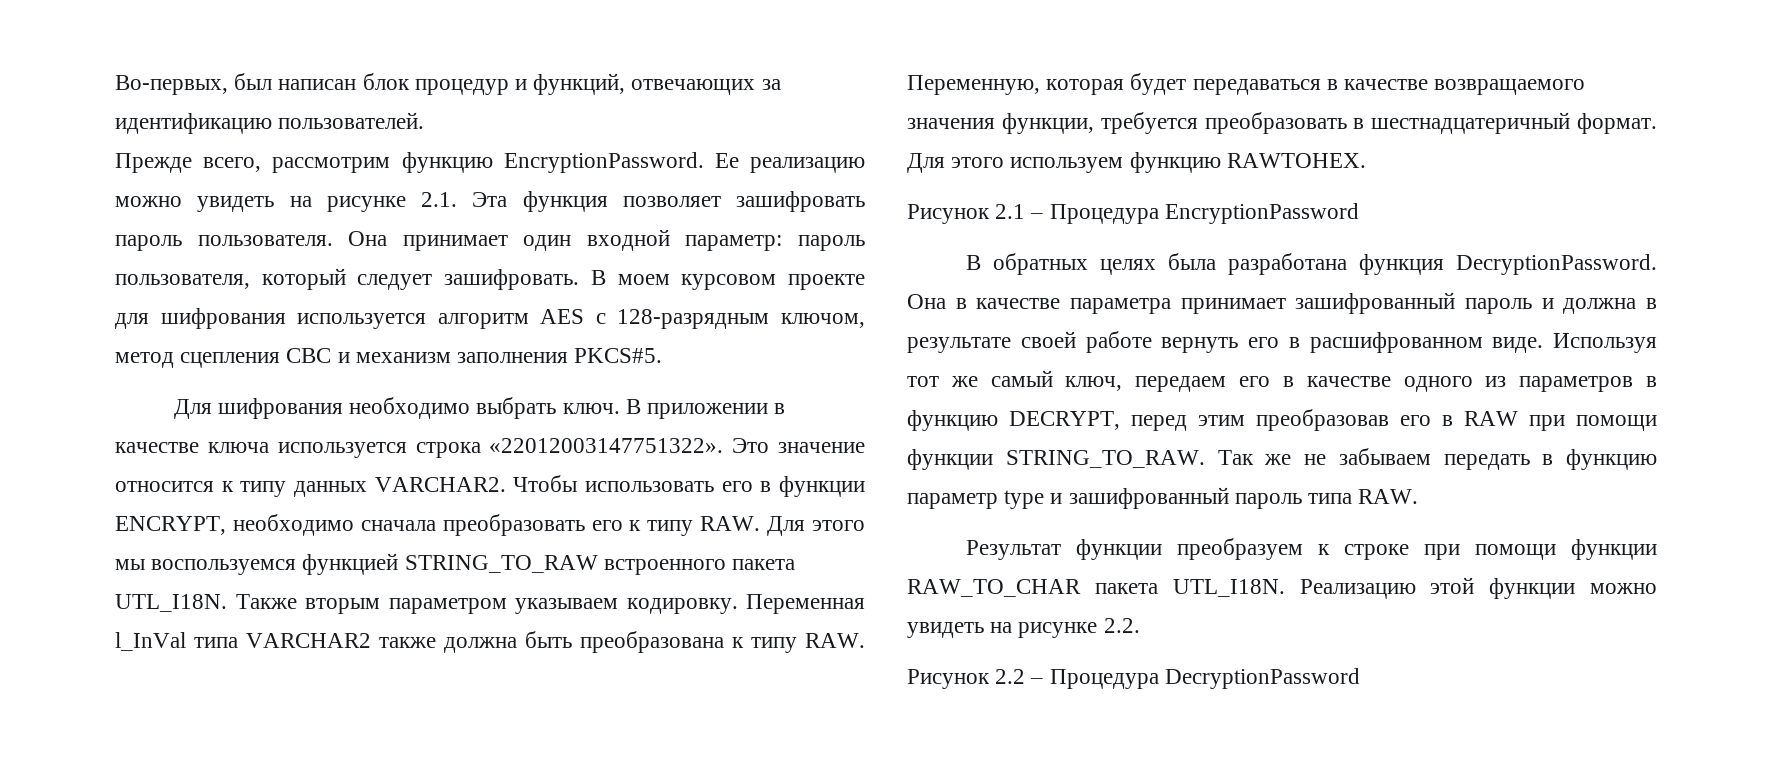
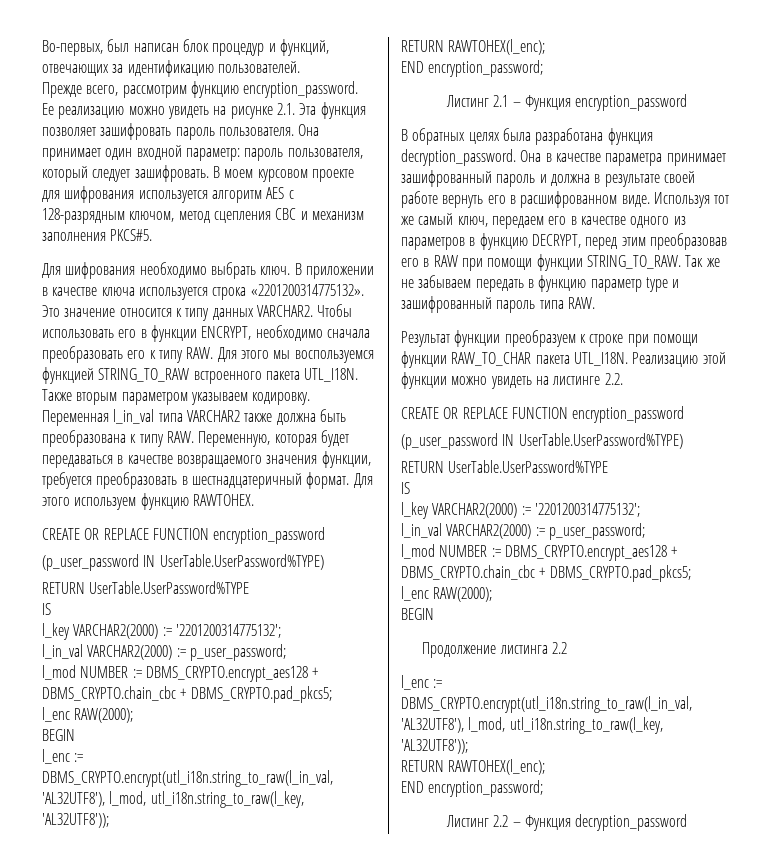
[503,152,704,173] EncryptionPassword. -> [243,81,359,98] encryption_password.
[489,438,724,453] «22012003147751322». -> [250,284,364,296] «2201200314775132».
[115,632,186,651] l_InVal -> [113,409,155,424] l_in_val
[907,203,1359,224] Рисунок 2.1 – Процедура EncryptionPassword -> [42,527,326,544] [42,554,324,571] [42,581,250,594] [42,603,51,615] [42,623,281,640] [42,644,286,661] [42,665,319,682] [42,686,332,703] [42,707,134,723] [42,729,75,741] [42,749,84,764] [42,770,333,787] [42,791,304,808] [42,813,109,828] [401,39,546,55] [401,60,544,77] [445,94,688,111] CREATE OR REPLACE FUNCTION encryption_password // (p_user_password IN UserTable.UserPassword%TYPE) // RETURN UserTable.UserPassword%TYPE // IS // l_key VARCHAR2(2000) := '2201200314775132'; // l_in_val VARCHAR2(2000) := p_user_password; // l_mod NUMBER := DBMS_CRYPTO.encrypt_aes128 + DBMS_CRYPTO.chain_cbc + DBMS_CRYPTO.pad_pkcs5; // l_enc RAW(2000); // BEGIN // l_enc := DBMS_CRYPTO.encrypt(utl_i18n.string_to_raw(l_in_val, 'AL32UTF8'), l_mod, utl_i18n.string_to_raw(l_key, 'AL32UTF8')); // RETURN RAWTOHEX(l_enc); // END encryption_password; // Листинг 2.1 – Функция encryption_password
[1456,254,1657,275] DecryptionPassword. -> [401,149,516,166] decryption_password.
[1018,622,1098,638] рисунке -> [552,376,601,385] листинге
[907,668,1360,689] Рисунок 2.2 – Процедура DecryptionPassword -> [401,406,685,423] [401,433,683,450] [401,460,609,473] [401,482,410,494] [401,502,640,519] [401,523,645,540] [401,544,678,561] [401,565,691,582] [401,586,493,602] [401,608,434,620] [422,642,567,658] [401,675,443,690] [401,696,692,713] [401,717,663,734] [401,739,468,754] [401,759,546,775] [401,780,544,797] [445,814,688,831] CREATE OR REPLACE FUNCTION encryption_password // (p_user_password IN UserTable.UserPassword%TYPE) // RETURN UserTable.UserPassword%TYPE // IS // l_key VARCHAR2(2000) := '2201200314775132'; // l_in_val VARCHAR2(2000) := p_user_password; // l_mod NUMBER := DBMS_CRYPTO.encrypt_aes128 + DBMS_CRYPTO.chain_cbc + DBMS_CRYPTO.pad_pkcs5; // l_enc RAW(2000); // BEGIN // Продолжение листинга 2.2 // l_enc := DBMS_CRYPTO.encrypt(utl_i18n.string_to_raw(l_in_val, 'AL32UTF8'), l_mod, utl_i18n.string_to_raw(l_key, 'AL32UTF8')); // RETURN RAWTOHEX(l_enc); // END encryption_password; // Листинг 2.2 – Функция decryption_password

